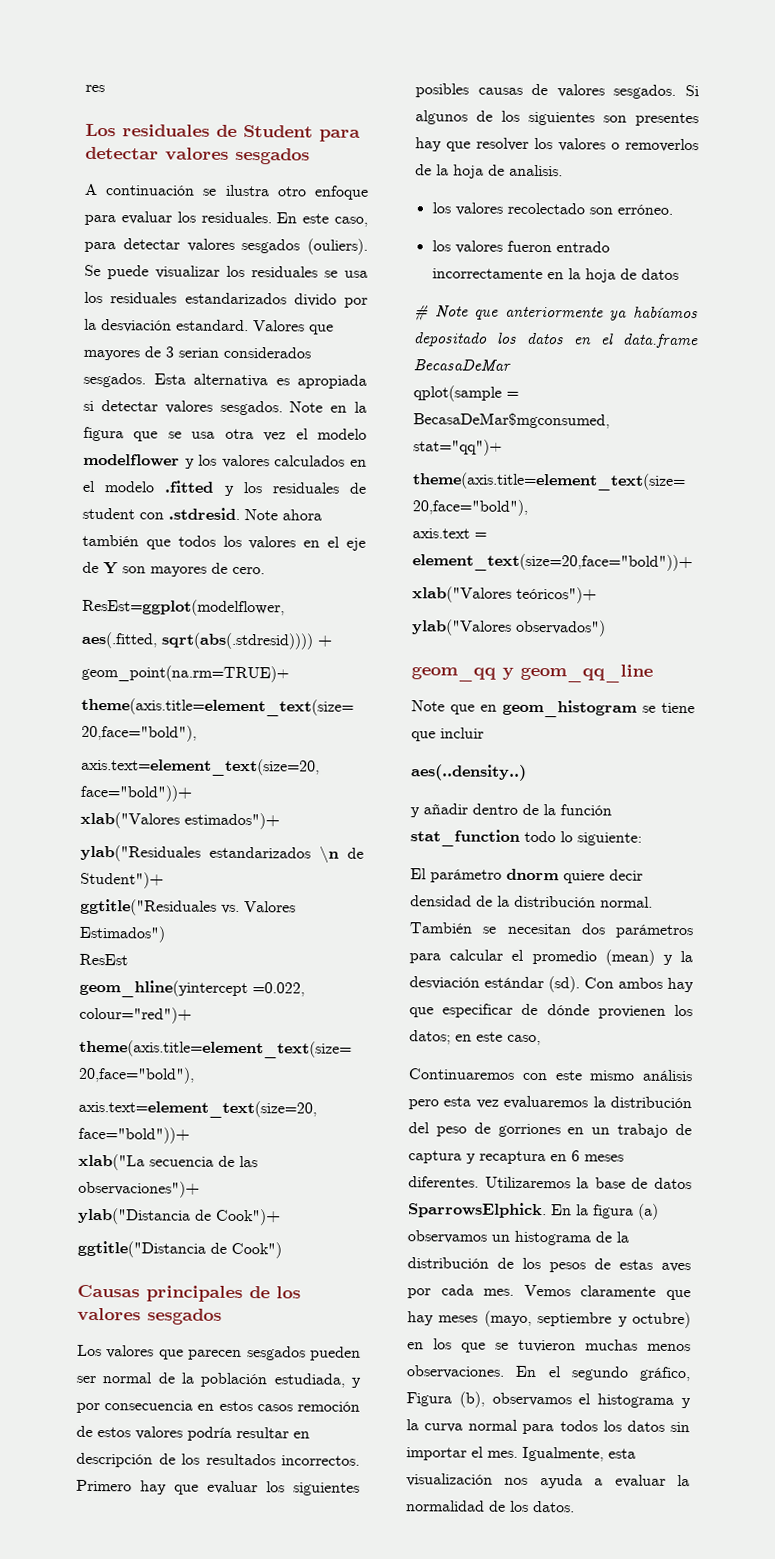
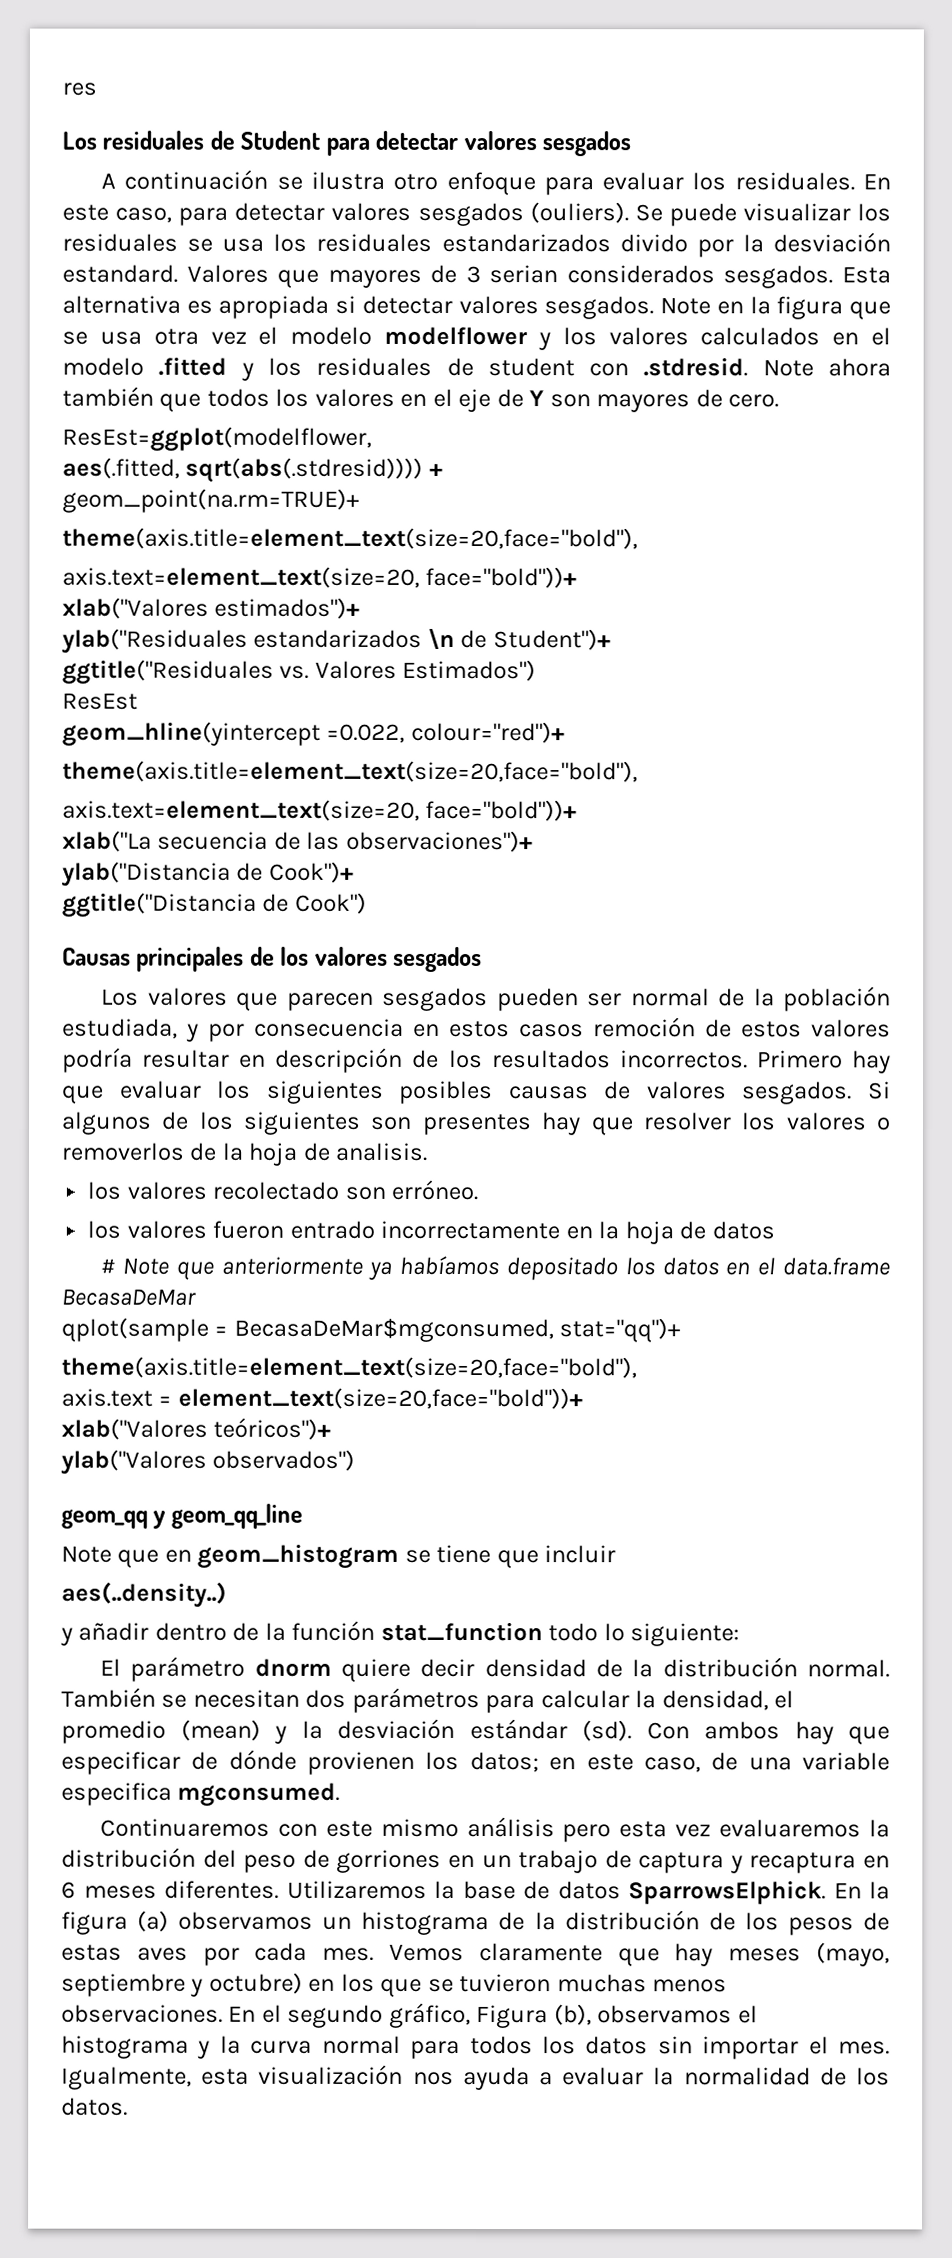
(504, 955) none -> [635,1690,769,1711] la densidad,
(541, 1040) none -> [711,1752,890,1771] [61,1782,341,1807] de una variable especifica mgconsumed.

